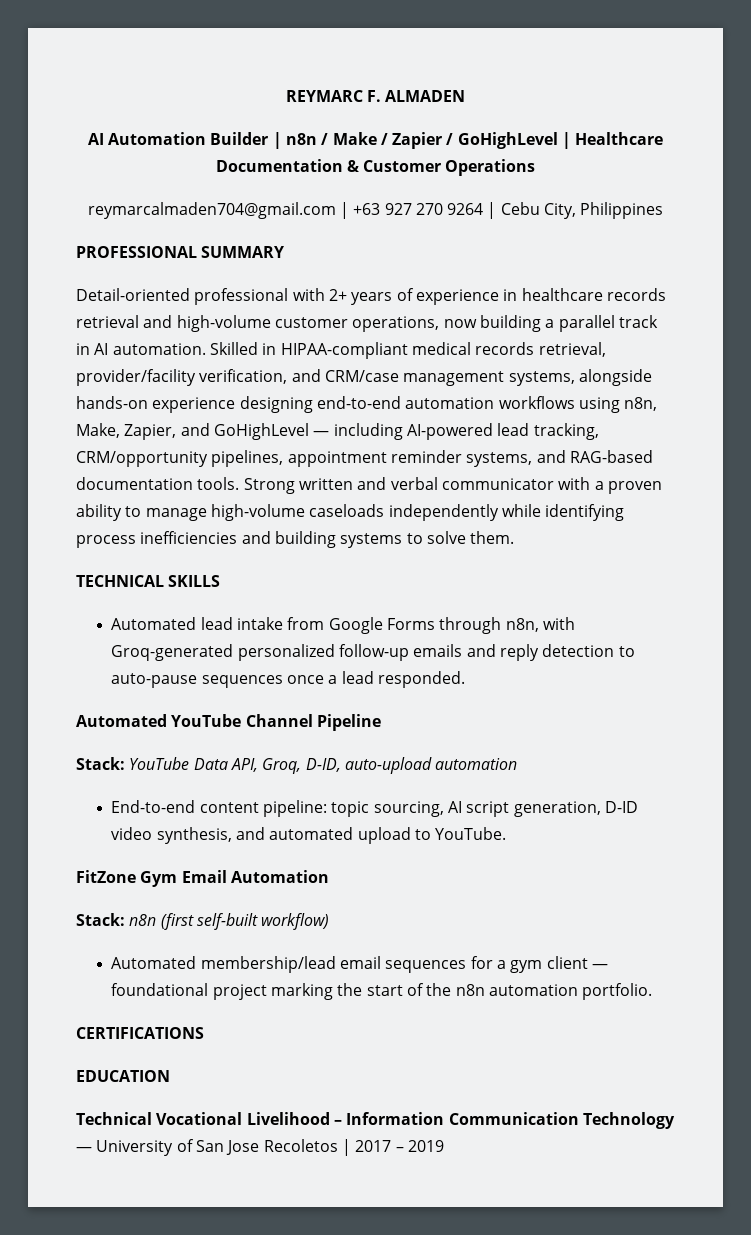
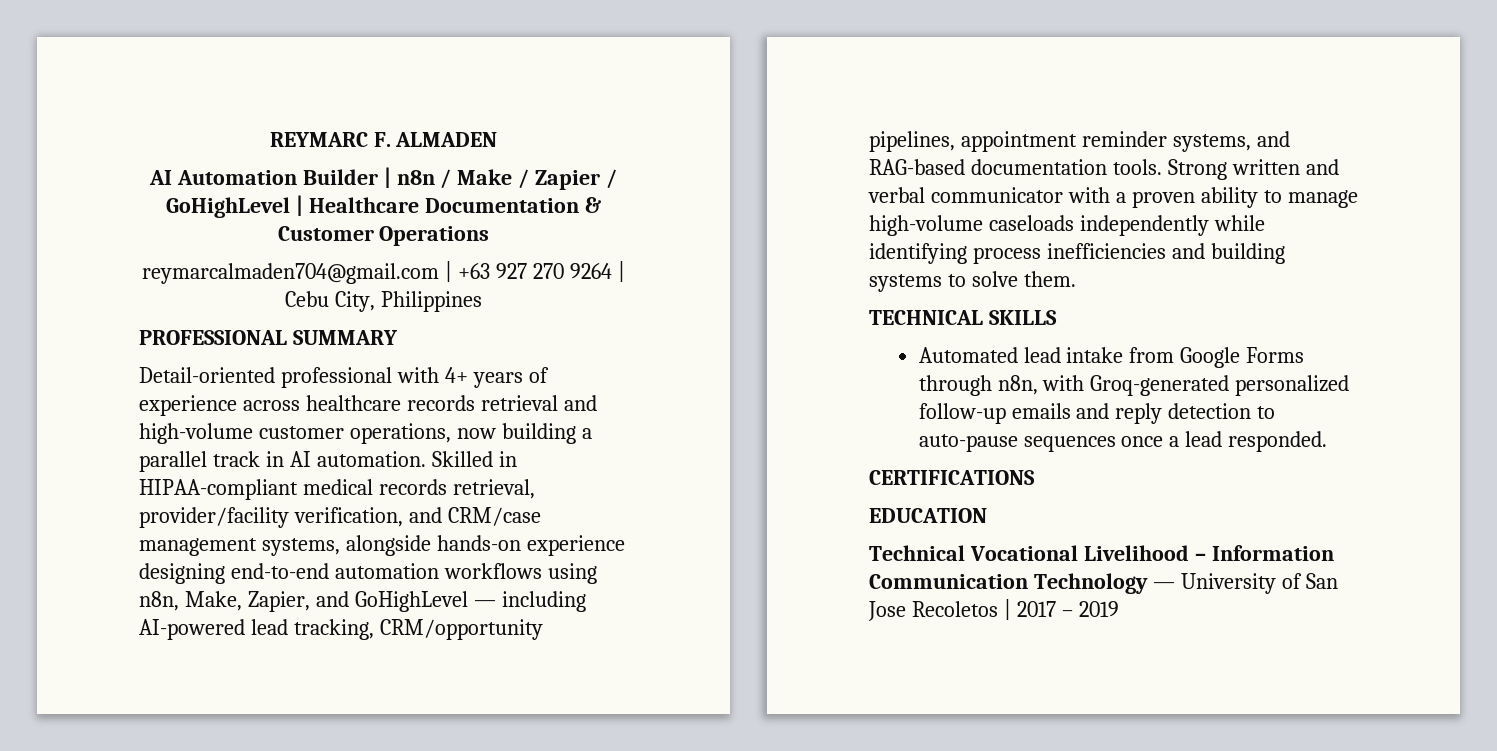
[328,289,347,301] 2+ -> [444,367,468,383] 4+
[503,289,518,301] in -> [242,400,300,411] across
[76,714,381,731] [76,757,518,774] [111,800,638,817] [111,827,507,844] [76,870,329,887] [76,913,330,930] [111,956,608,973] [111,983,653,1000] // Automated YouTube Channel Pipeline // Stack: YouTube Data API, Groq, D-ID, auto-upload automation // End-to-end content pipeline: topic sourcing, AI script generation, D-ID video synthesis, and automated upload to YouTube. // FitZone Gym Email Automation // Stack: n8n (first self-built workflow) // Automated membership/lead email sequences for a gym client — foundational project marking the start of the n8n automation portfolio. -> (1328, 441) none

